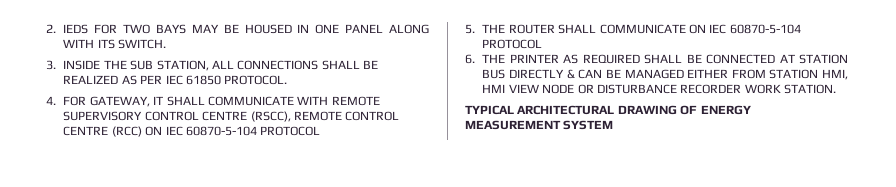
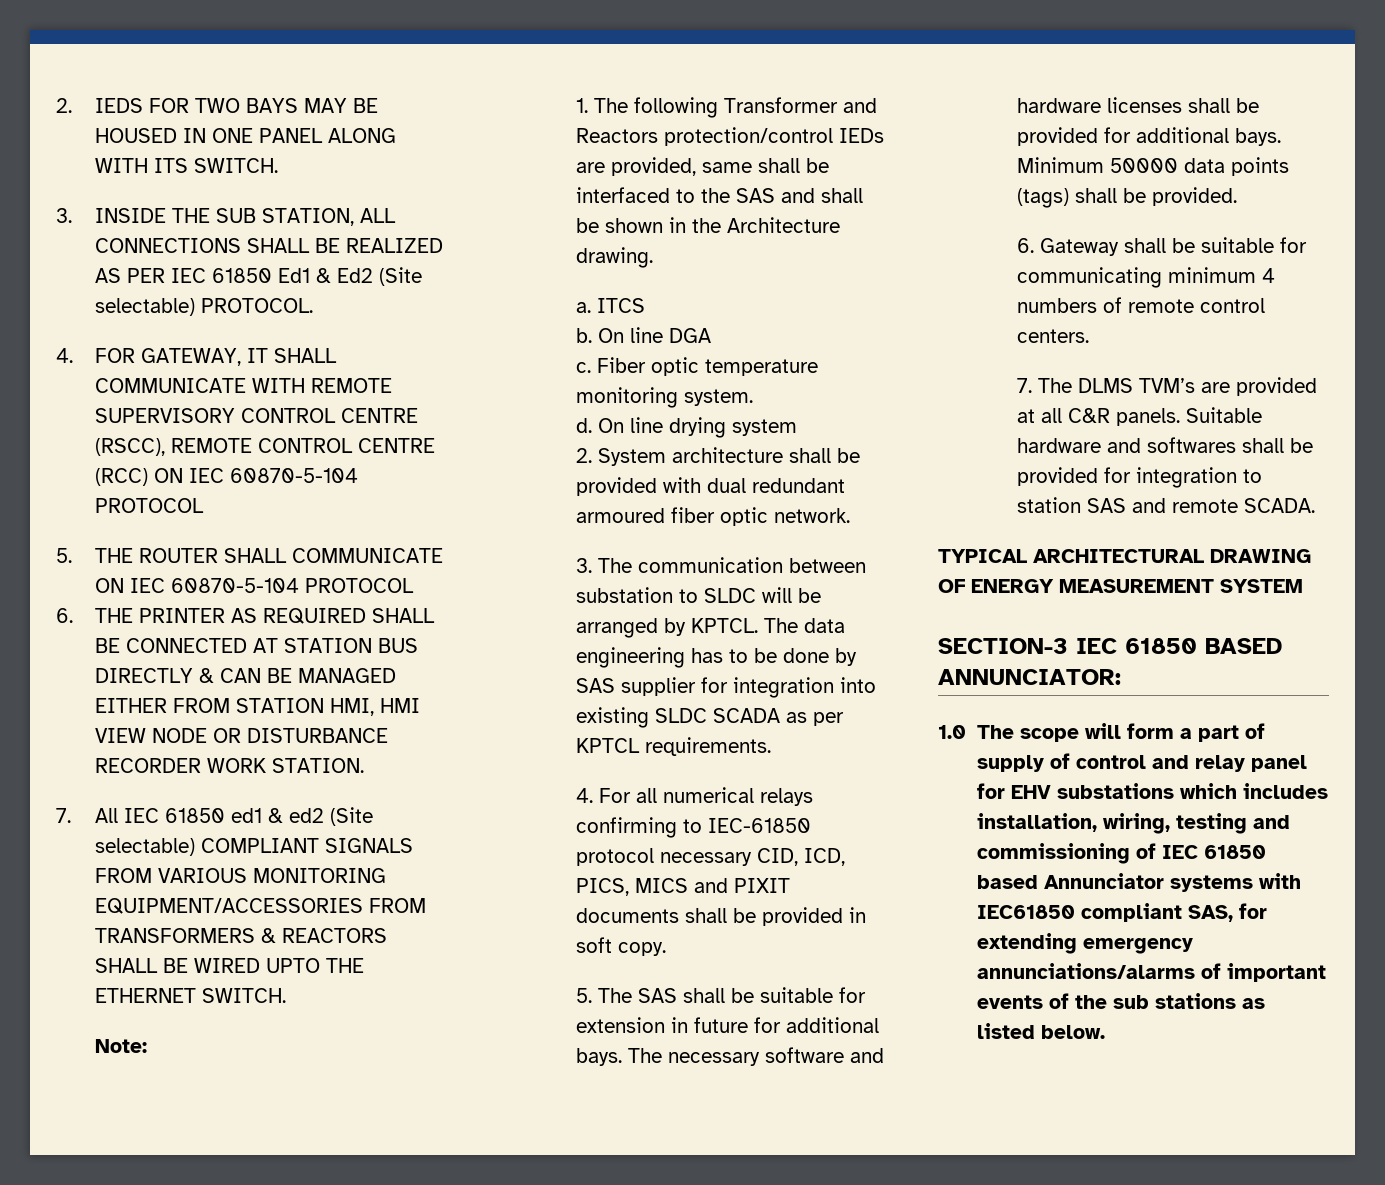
(221, 80) none -> [278,267,423,286] [95,298,196,316] Ed1 & Ed2 (Site selectable)
(837, 89) none -> [56,807,374,826] [95,838,414,856] [95,868,387,883] [95,898,427,914] [95,928,388,943] [95,958,365,973] [95,988,287,1003] [95,1039,148,1053] [575,97,877,118] [575,127,884,146] [575,157,829,176] [575,187,863,203] [575,217,840,233] [575,247,653,268] [575,298,645,313] [575,327,711,343] [575,357,818,376] [575,387,753,408] [575,417,797,438] [575,447,860,466] [575,477,845,496] [575,507,850,526] [575,557,866,573] [575,587,821,603] [575,618,845,638] [575,647,857,668] [575,677,876,698] [575,707,844,728] [575,737,771,756] [575,787,813,806] [575,817,811,838] [575,848,845,866] [575,878,790,896] [575,907,866,926] [575,937,666,956] [575,987,866,1003] [575,1017,879,1033] [575,1047,884,1066] [1016,97,1259,113] [1016,127,1281,146] [1016,157,1289,176] [1016,187,1237,208] [1016,237,1307,256] [1016,267,1275,288] [1016,297,1265,313] [1016,329,1089,343] [1016,377,1317,396] [1016,407,1262,426] [1016,437,1313,453] [1016,467,1262,488] [1016,497,1315,513] // 7. All IEC 61850 ed1 & ed2 (Site selectable) COMPLIANT SIGNALS FROM VARIOUS MONITORING EQUIPMENT/ACCESSORIES FROM TRANSFORMERS & REACTORS SHALL BE WIRED UPTO THE ETHERNET SWITCH. // Note: // 1. The following Transformer and Reactors protection/control IEDs are provided, same shall be interfaced to the SAS and shall be shown in the Architecture drawing. // a. ITCS // b. On line DGA // c. Fiber optic temperature monitoring system. // d. On line drying system // 2. System architecture shall be provided with dual redundant armoured fiber optic network. // 3. The communication between substation to SLDC will be arranged by KPTCL. The data engineering has to be done by SAS supplier for integration into existing SLDC SCADA as per KPTCL requirements. // 4. For all numerical relays confirming to IEC-61850 protocol necessary CID, ICD, PICS, MICS and PIXIT documents shall be provided in soft copy. // 5. The SAS shall be suitable for extension in future for additional bays. The necessary software and hardware licenses shall be provided for additional bays. Minimum 50000 data points (tags) shall be provided. // 6. Gateway shall be suitable for communicating minimum 4 numbers of remote control centers. // 7. The DLMS TVM’s are provided at all C&R panels. Suitable hardware and softwares shall be provided for integration to station SAS and remote SCADA.
(614, 125) none -> [938,638,1282,654] [938,669,1121,685] [938,723,1266,742] [977,753,1308,772] [977,783,1329,799] [977,813,1291,834] [977,843,1267,864] [977,873,1302,892] [977,903,1268,922] [977,933,1194,954] [977,963,1327,982] [977,993,1266,1009] [977,1023,1106,1039] // SECTION-3 IEC 61850 BASED ANNUNCIATOR: // 1.0 The scope will form a part of supply of control and relay panel for EHV substations which includes installation, wiring, testing and commissioning of IEC 61850 based Annunciator systems with IEC61850 compliant SAS, for extending emergency annunciations/alarms of important events of the sub stations as listed below.

